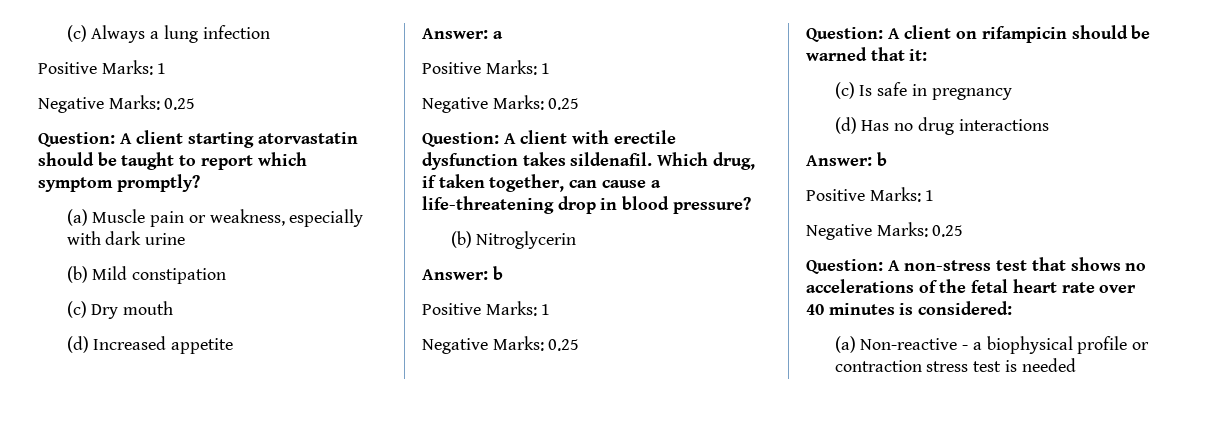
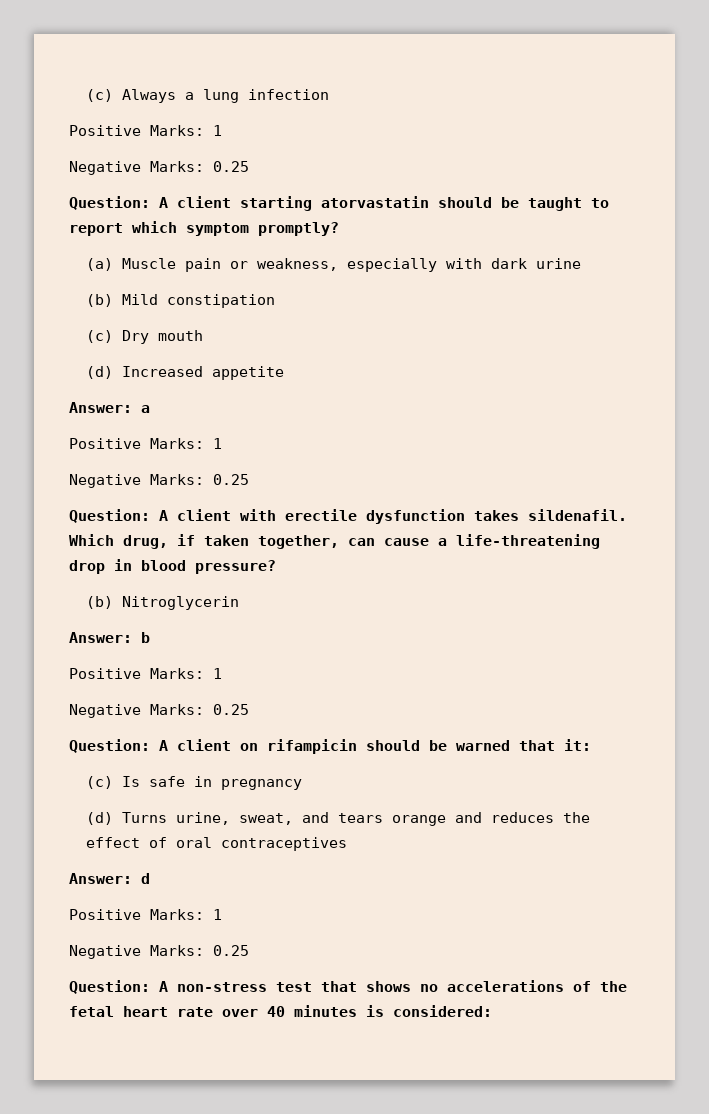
[861,117,1049,135] [806,152,887,166] Has no drug interactions // Answer: b -> [122,812,591,826] [86,837,348,851] [69,873,150,884] Turns urine, sweat, and tears orange and reduces the effect of oral contraceptives // Answer: d
[834,336,1149,354] [834,358,1076,372] // (a) Non-reactive - a biophysical profile or contraction stress test is needed -> (492, 1011) none

